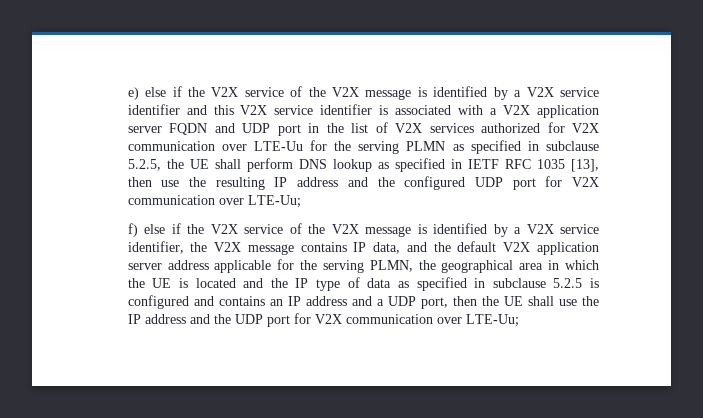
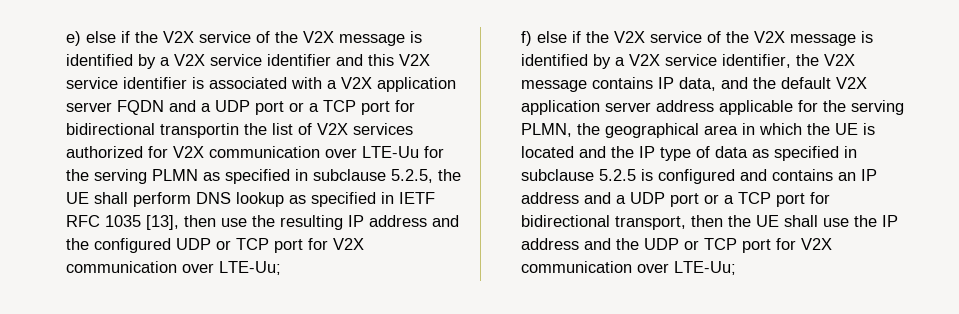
[242,123,320,136] UDP port in -> [201,100,416,115] [66,123,240,138] a UDP port or a TCP port for bidirectional transportin
(503, 182) none -> [216,238,270,250] or TCP
[420,297,448,309] port, -> [670,192,831,207] [521,215,687,230] port or a TCP port for bidirectional transport,
(263, 319) none -> [684,238,738,250] or TCP

